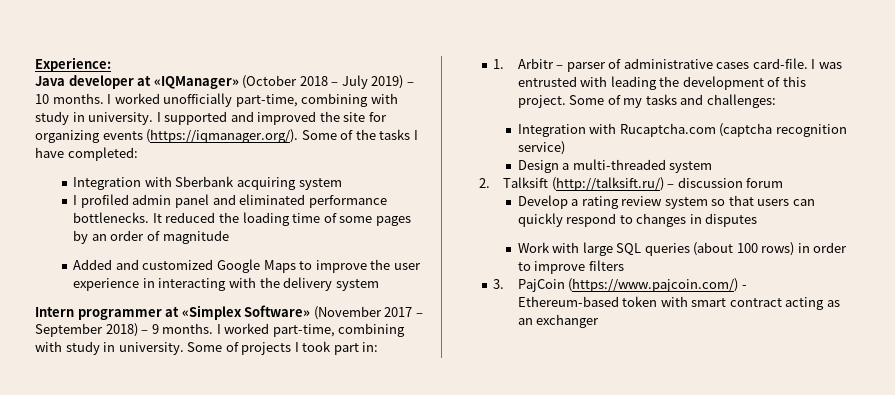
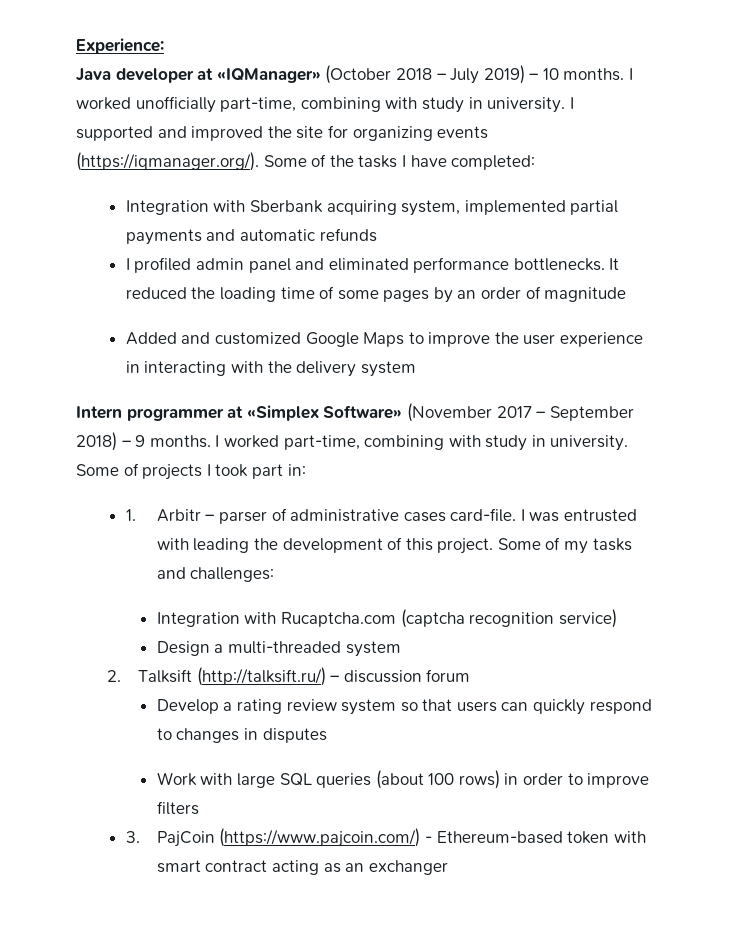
[298,178,342,190] system -> [401,200,619,216] [125,228,377,245] system, implemented partial payments and automatic refunds

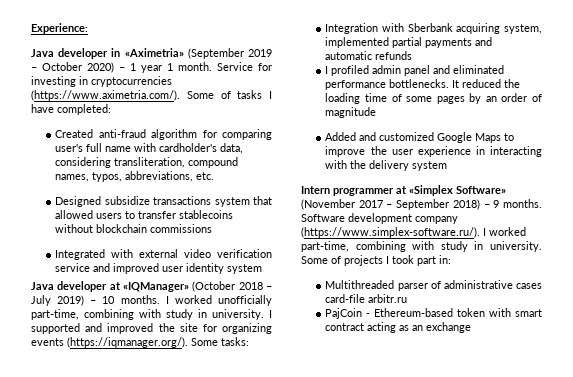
(164, 46) none -> [31,48,272,59] [31,62,272,73] [31,76,172,87] [31,90,272,101] [31,104,111,115] [55,129,272,140] [55,143,244,154] [55,157,239,168] [55,171,215,182] [55,196,272,207] [55,210,234,219] [55,224,213,233] [55,249,272,260] [55,263,263,274] // Java developer in «Aximetria» (September 2019 – October 2020) – 1 year 1 month. Service for investing in cryptocurrencies (https://www.aximetria.com/). Some of tasks I have completed: // Created anti-fraud algorithm for comparing user's full name with cardholder's data, considering transliteration, compound names, typos, abbreviations, etc. // Designed subsidize transactions system that allowed users to transfer stablecoins without blockchain commissions // Integrated with external video verification service and improved user identity system
[311,154,536,170] of the tasks I have completed: -> [221,337,249,346] tasks:
(211, 441) none -> [301,213,458,224] [301,227,480,238] Software development company (https://www.simplex-software.ru/).
[125,509,216,522] 1. Arbitr – -> [325,280,395,289] Multithreaded
[450,508,638,522] [156,537,632,554] [156,567,275,582] [156,609,617,628] [156,641,401,657] [107,667,471,686] [156,699,652,715] [156,728,327,743] [156,770,650,789] [156,801,199,815] [125,828,421,847] card-file. I was entrusted with leading the development of this project. Some of my tasks and challenges: // Integration with Rucaptcha.com (captcha recognition service) // Design a multi-threaded system // 2. Talksift (http://talksift.ru/) – discussion forum // Develop a rating review system so that users can quickly respond to changes in disputes // Work with large SQL queries (about 100 rows) in order to improve filters // 3. PajCoin (https://www.pajcoin.com/) -> [325,294,408,303] [325,308,363,319] card-file arbitr.ru // PajCoin
[368,860,448,875] exchanger -> [426,322,472,333] exchange

